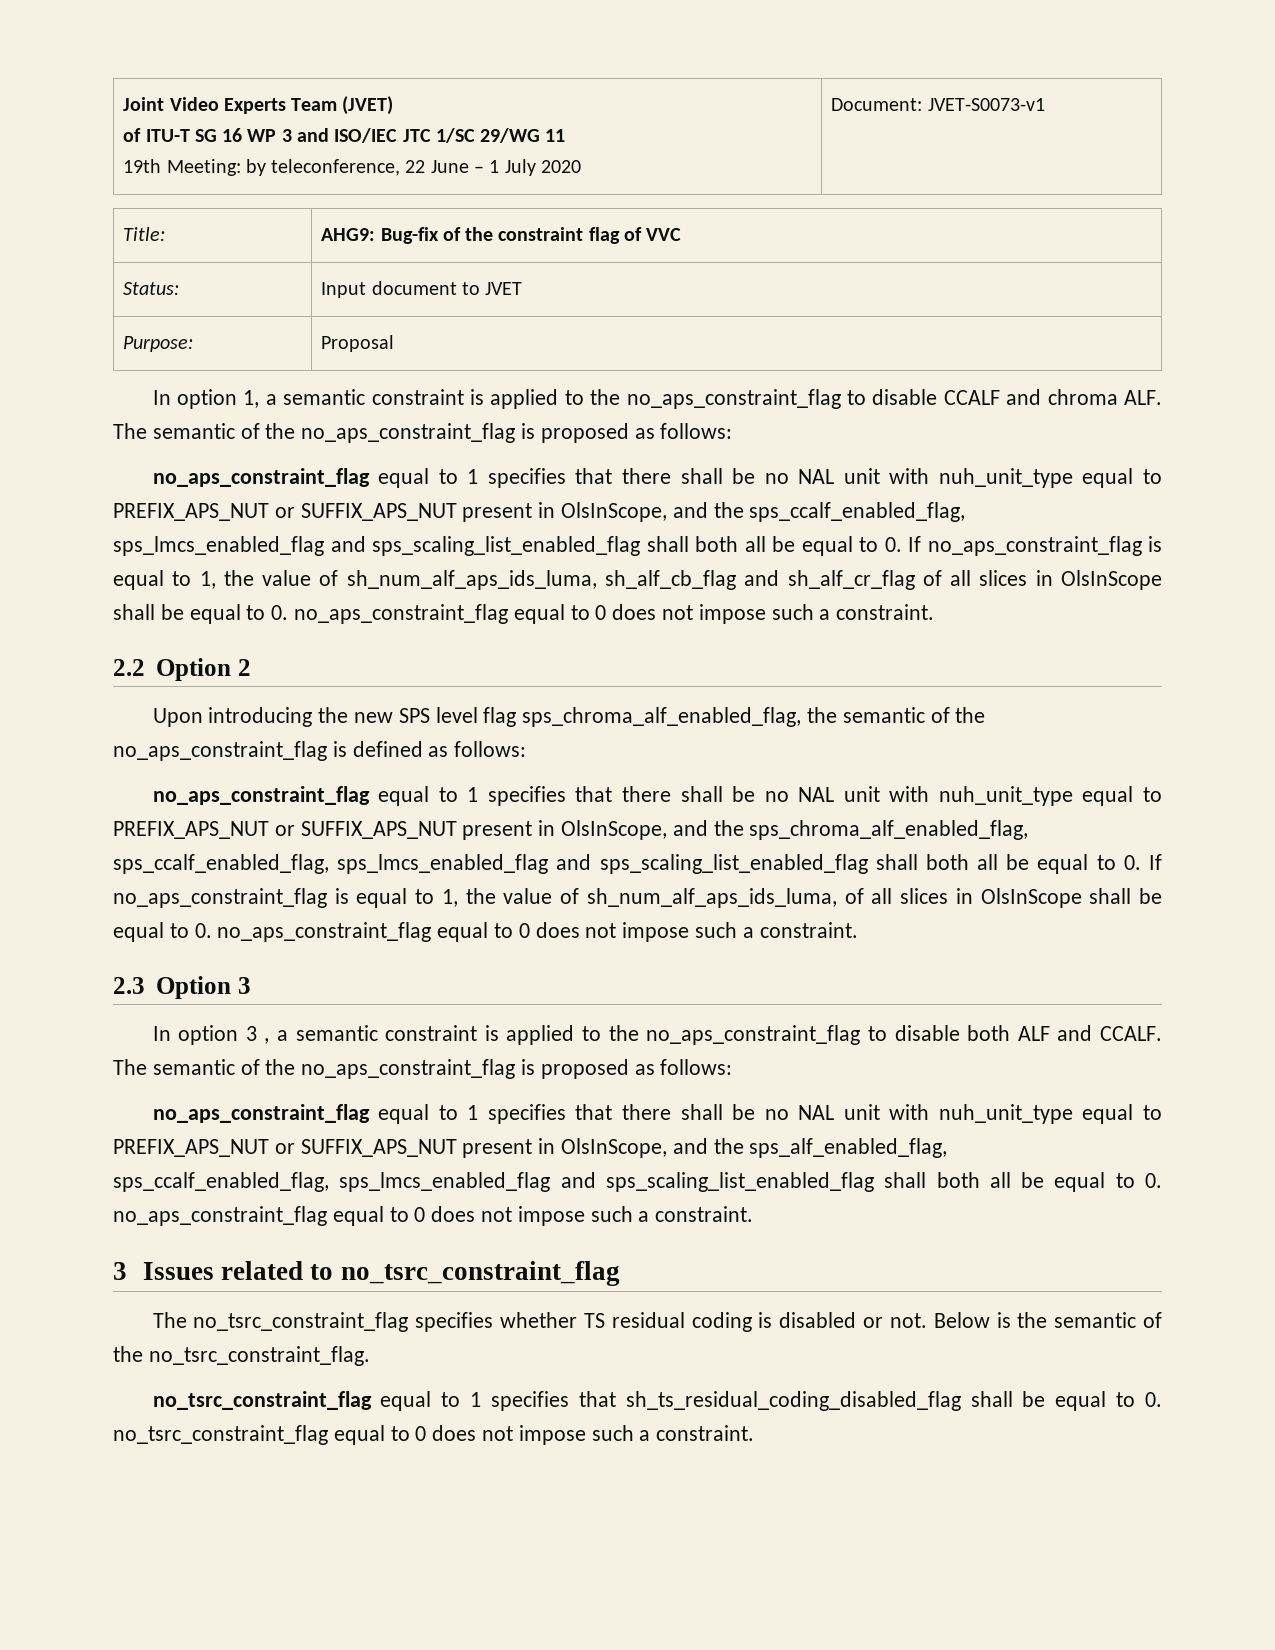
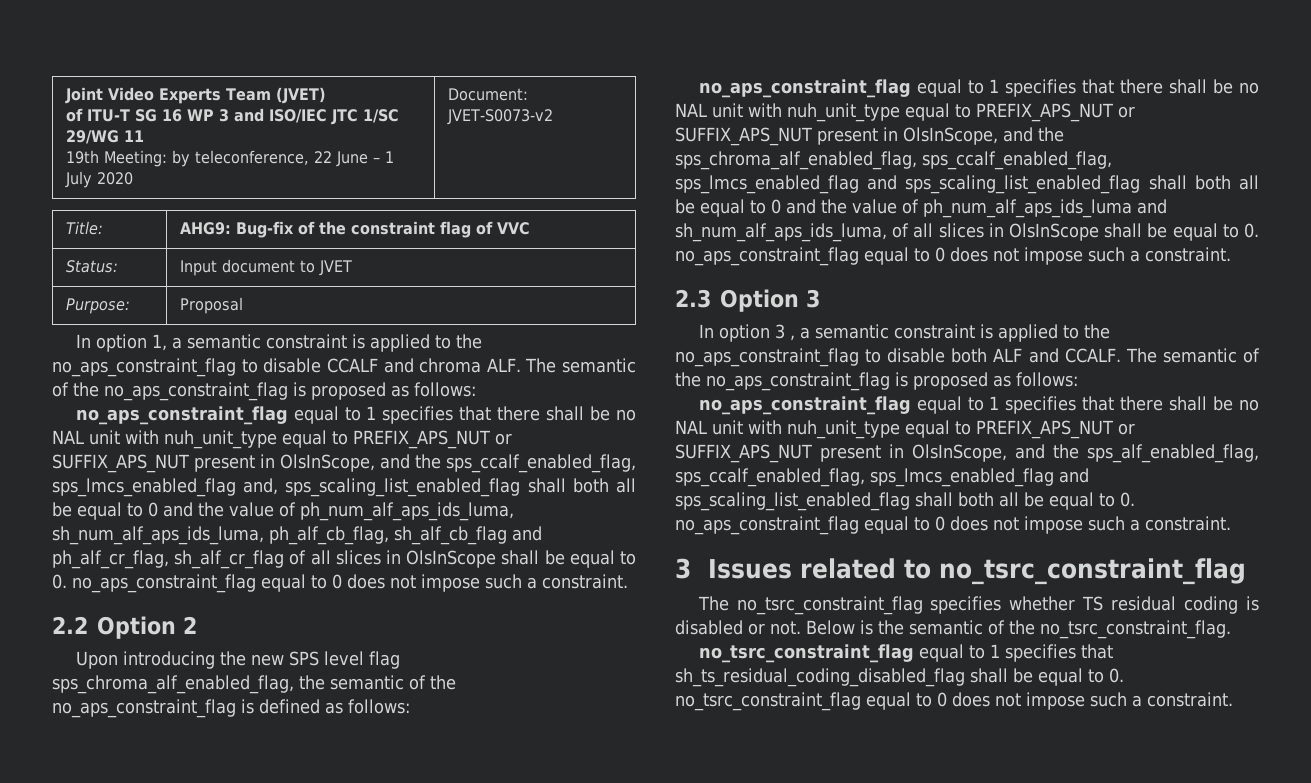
[927,98,1045,111] JVET-S0073-v1 -> [447,109,554,125] JVET-S0073-v2
[330,536,1162,556] [113,570,597,590] and sps_scaling_list_enabled_flag shall both all be equal to 0. If no_aps_constraint_flag is equal to 1, the value of sh_num_alf_aps_ids_luma, -> [243,478,636,497] [52,502,514,521] [52,526,389,545] and, sps_scaling_list_enabled_flag shall both all be equal to 0 and the value of ph_num_alf_aps_ids_luma, sh_num_alf_aps_ids_luma, ph_alf_cb_flag,
(780, 578) none -> [52,550,169,569] ph_alf_cr_flag,
[1123,854,1162,870] [113,888,580,908] 0. If no_aps_constraint_flag is equal to 1, the value of -> [771,199,1167,218] 0 and the value of ph_num_alf_aps_ids_luma and

